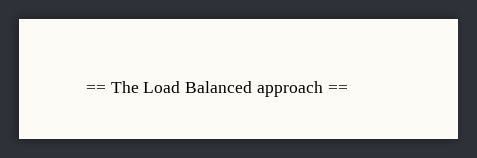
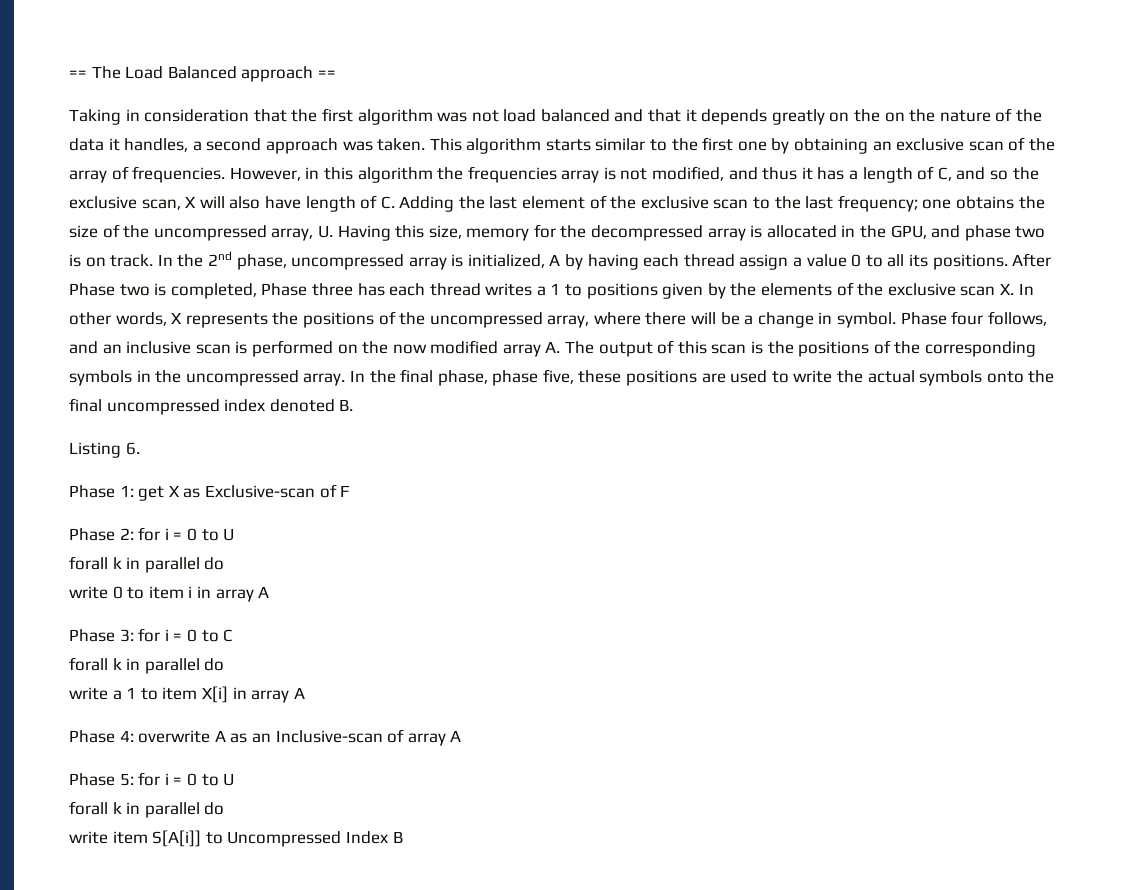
(348, 89) none -> [69,108,1042,125] [69,137,1055,154] [69,166,1039,183] [69,195,1045,212] [69,224,1046,241] [69,251,1052,270] [69,282,1034,299] [69,311,1047,328] [69,340,1036,357] [69,369,1055,386] [69,398,354,415] [69,442,140,458] [69,484,351,501] [69,527,235,541] [69,556,225,573] [69,586,270,602] [69,628,234,642] [69,657,225,674] [69,686,305,703] [69,729,462,746] [69,772,235,786] [69,801,225,818] [69,830,403,847] // Taking in consideration that the first algorithm was not load balanced and that it depends greatly on the on the nature of the data it handles, a second approach was taken. This algorithm starts similar to the first one by obtaining an exclusive scan of the array of frequencies. However, in this algorithm the frequencies array is not modified, and thus it has a length of C, and so the exclusive scan, X will also have length of C. Adding the last element of the exclusive scan to the last frequency; one obtains the size of the uncompressed array, U. Having this size, memory for the decompressed array is allocated in the GPU, and phase two is on track. In the 2nd phase, uncompressed array is initialized, A by having each thread assign a value 0 to all its positions. After Phase two is completed, Phase three has each thread writes a 1 to positions given by the elements of the exclusive scan X. In other words, X represents the positions of the uncompressed array, where there will be a change in symbol. Phase four follows, and an inclusive scan is performed on the now modified array A. The output of this scan is the positions of the corresponding symbols in the uncompressed array. In the final phase, phase five, these positions are used to write the actual symbols onto the final uncompressed index denoted B. // Listing 6. // Phase 1: get X as Exclusive-scan of F // Phase 2: for i = 0 to U // forall k in parallel do // write 0 to item i in array A // Phase 3: for i = 0 to C // forall k in parallel do // write a 1 to item X[i] in array A // Phase 4: overwrite A as an Inclusive-scan of array A // Phase 5: for i = 0 to U // forall k in parallel do // write item S[A[i]] to Uncompressed Index B

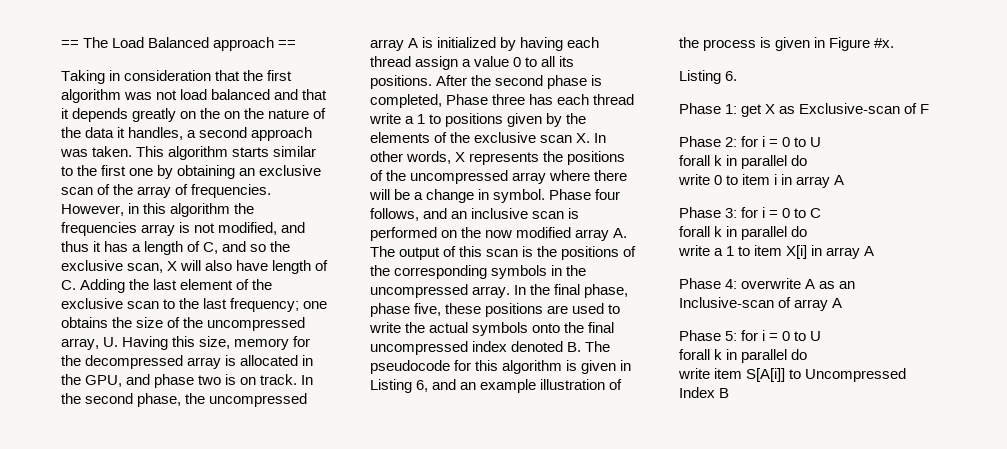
[207,251,561,270] 2nd phase, uncompressed array is initialized, A -> [85,393,308,407] [370,37,497,51] second phase, the uncompressed array A is initialized
[69,283,150,296] Phase two -> [471,75,588,89] the second phase
[485,283,533,296] writes -> [369,113,401,124] write
[547,315,590,328] array, -> [512,172,547,184] array
(354, 405) none -> [585,341,611,352] [370,360,632,374] [370,379,623,393] [679,37,895,51] The pseudocode for this algorithm is given in Listing 6, and an example illustration of the process is given in Figure #x.

